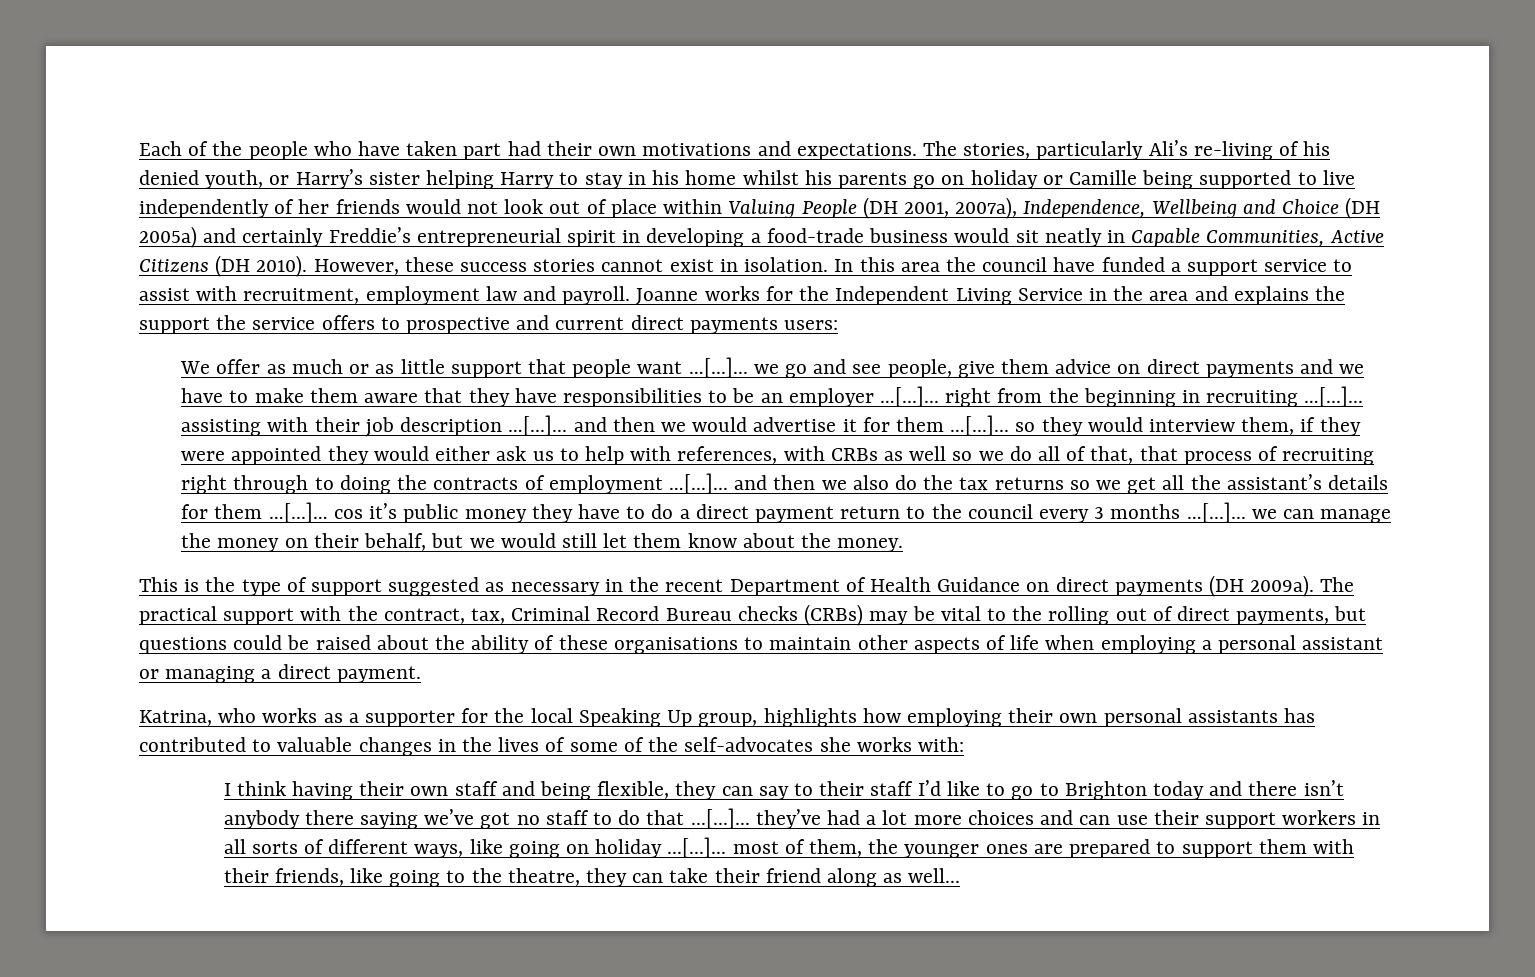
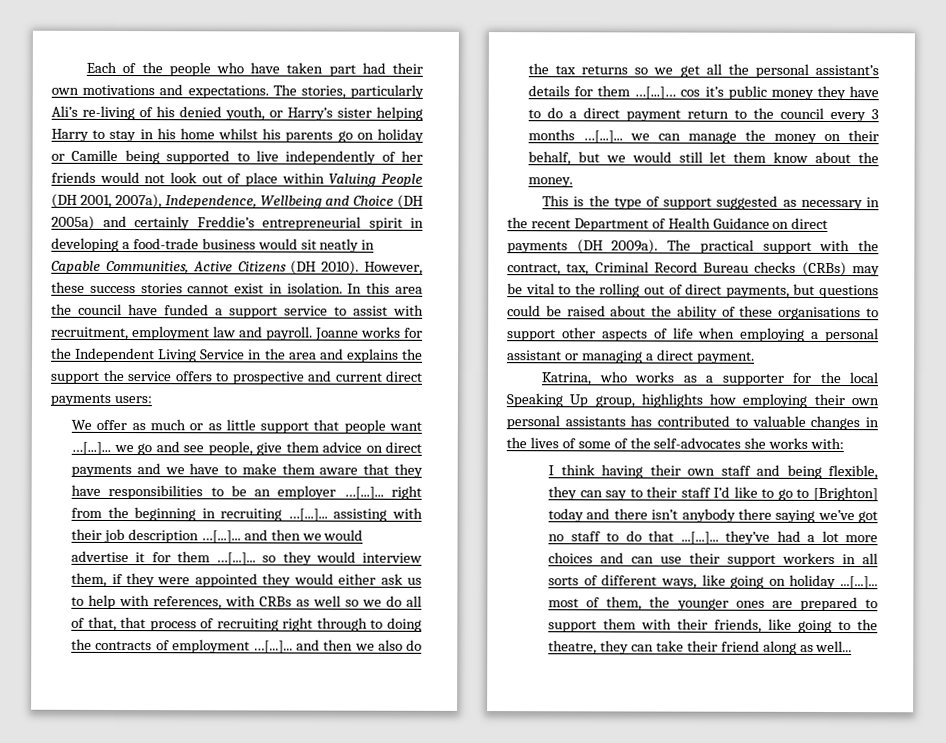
(1221, 482) none -> [754,63,809,78] personal
[769,637,852,650] maintain -> [507,329,556,342] support
[1064,781,1147,800] Brighton -> [813,486,878,502] [Brighton]

